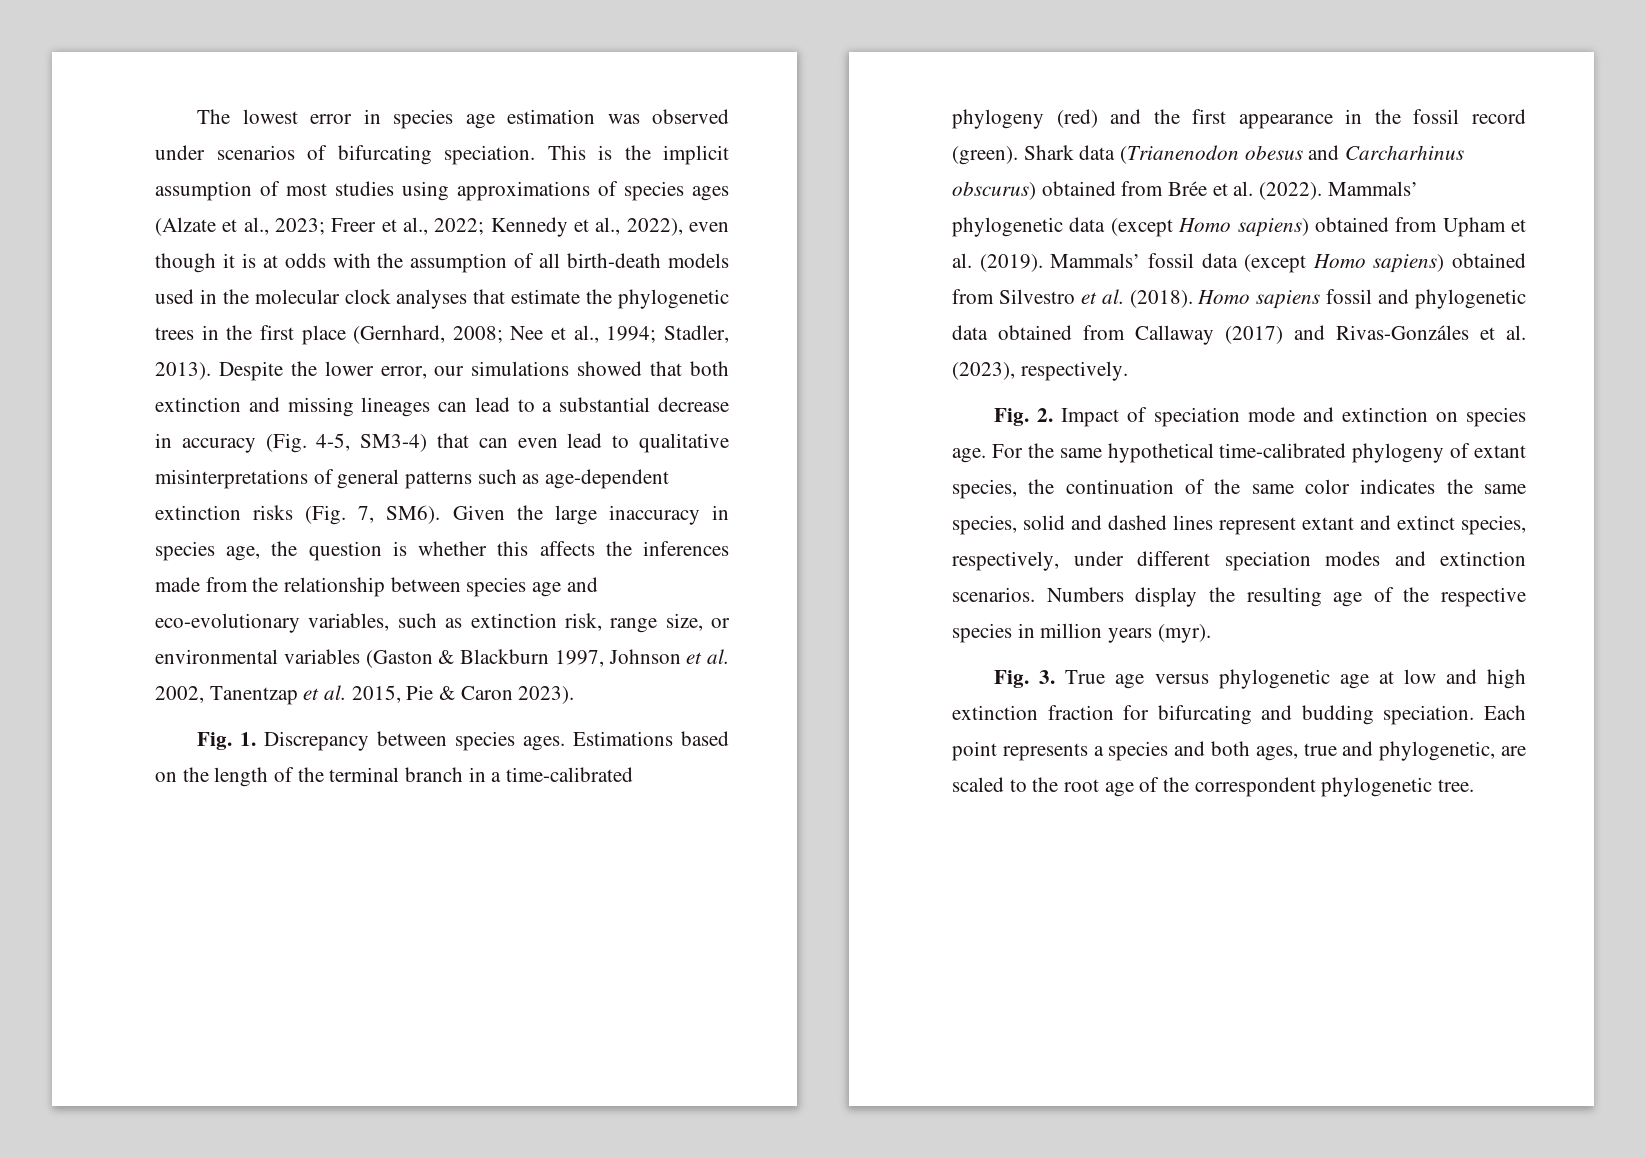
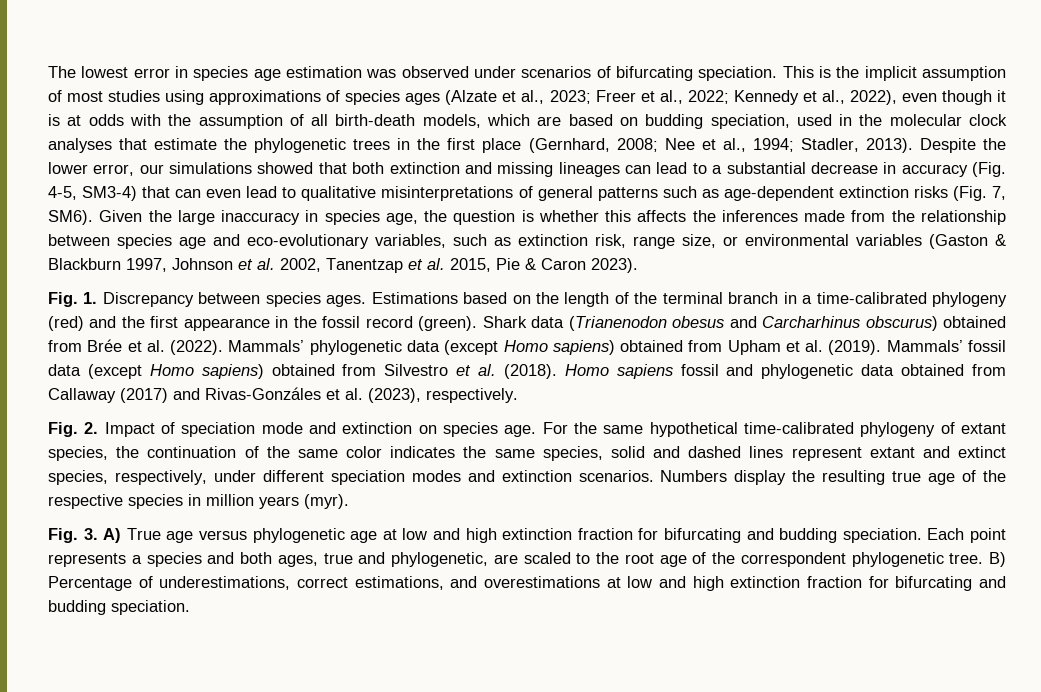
[668,253,730,268] models -> [422,114,790,129] models, which are based on budding speciation,
(1322, 597) none -> [892,471,922,482] true
(1056, 677) none -> [103,528,122,543] A)
(1475, 785) none -> [989,552,1006,567] [48,576,1006,591] [48,600,190,615] B) Percentage of underestimations, correct estimations, and overestimations at low and high extinction fraction for bifurcating and budding speciation.

